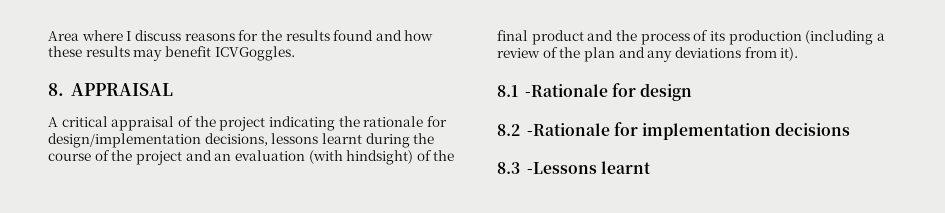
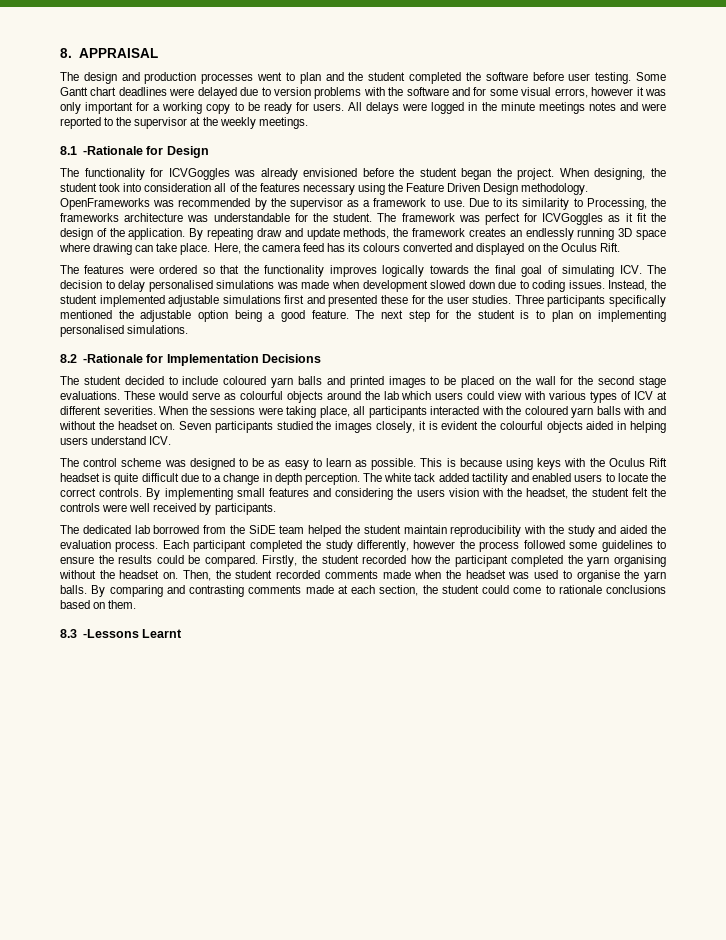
[48,30,434,41] [48,46,295,61] [48,83,173,96] [48,116,447,131] [48,133,435,148] [48,150,455,165] [497,30,885,45] [497,47,799,62] [497,83,693,101] [497,122,851,140] Area where I discuss reasons for the results found and how these results may benefit ICVGoggles. // 8. APPRAISAL // A critical appraisal of the project indicating the rationale for design/implementation decisions, lessons learnt during the course of the project and an evaluation (with hindsight) of the final product and the process of its production (including a review of the plan and any deviations from it). // 8.1 -Rationale for design // 8.2 -Rationale for implementation decisions -> [60,48,158,58] [60,72,666,84] [60,87,667,99] [60,102,666,114] [60,117,308,129] [60,146,209,158] [60,168,666,180] [60,183,589,195] [60,198,666,210] [60,213,666,225] [60,228,666,240] [59,243,620,255] [60,265,666,277] [60,280,666,292] [60,295,666,307] [60,310,666,322] [60,325,189,337] [60,354,321,366] [60,376,667,388] [60,391,668,403] [60,406,666,418] [59,421,666,433] [60,436,172,445] [60,458,667,470] [60,473,666,485] [60,488,666,500] [60,503,276,515] [60,525,666,537] [60,540,667,552] [60,555,666,567] [59,570,666,582] [60,585,666,597] [60,600,137,609] 8. APPRAISAL // The design and production processes went to plan and the student completed the software before user testing. Some Gantt chart deadlines were delayed due to version problems with the software and for some visual errors, however it was only important for a working copy to be ready for users. All delays were logged in the minute meetings notes and were reported to the supervisor at the weekly meetings. // 8.1 -Rationale for Design // The functionality for ICVGoggles was already envisioned before the student began the project. When designing, the student took into consideration all of the features necessary using the Feature Driven Design methodology. OpenFrameworks was recommended by the supervisor as a framework to use. Due to its similarity to Processing, the frameworks architecture was understandable for the student. The framework was perfect for ICVGoggles as it fit the design of the application. By repeating draw and update methods, the framework creates an endlessly running 3D space where drawing can take place. Here, the camera feed has its colours converted and displayed on the Oculus Rift. // The features were ordered so that the functionality improves logically towards the final goal of simulating ICV. The decision to delay personalised simulations was made when development slowed down due to coding issues. Instead, the student implemented adjustable simulations first and presented these for the user studies. Three participants specifically mentioned the adjustable option being a good feature. The next step for the student is to plan on implementing personalised simulations. // 8.2 -Rationale for Implementation Decisions // The student decided to include coloured yarn balls and printed images to be placed on the wall for the second stage evaluations. These would serve as colourful objects around the lab which users could view with various types of ICV at different severities. When the sessions were taking place, all participants interacted with the coloured yarn balls with and without the headset on. Seven participants studied the images closely, it is evident the colourful objects aided in helping users understand ICV. // The control scheme was designed to be as easy to learn as possible. This is because using keys with the Oculus Rift headset is quite difficult due to a change in depth perception. The white tack added tactility and enabled users to locate the correct controls. By implementing small features and considering the users vision with the headset, the student felt the controls were well received by participants. // The dedicated lab borrowed from the SiDE team helped the student maintain reproducibility with the study and aided the evaluation process. Each participant completed the study differently, however the process followed some guidelines to ensure the results could be compared. Firstly, the student recorded how the participant completed the yarn organising without the headset on. Then, the student recorded comments made when the headset was used to organise the yarn balls. By comparing and contrasting comments made at each section, the student could come to rationale conclusions based on them.
[600,161,651,174] learnt -> [142,629,183,638] Learnt

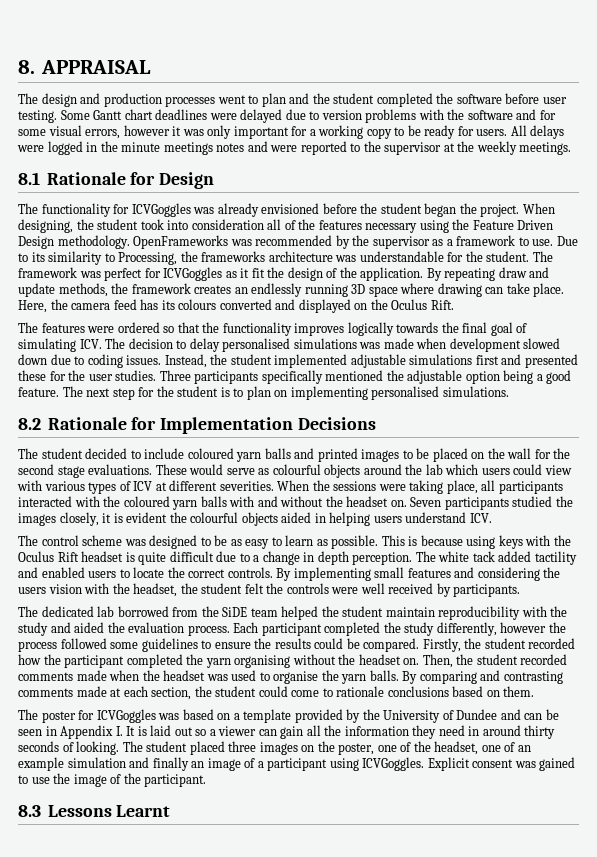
[82,146,143,155] -Rationale -> [46,172,126,185] Rationale
[82,354,143,363] -Rationale -> [47,417,127,430] Rationale
(137, 604) none -> [18,709,559,723] [18,725,556,739] [18,741,531,755] [18,757,576,771] [18,773,207,787] // The poster for ICVGoggles was based on a template provided by the University of Dundee and can be seen in Appendix I. It is laid out so a viewer can gain all the information they need in around thirty seconds of looking. The student placed three images on the poster, one of the headset, one of an example simulation and finally an image of a participant using ICVGoggles. Explicit consent was gained to use the image of the participant.
[82,629,139,638] -Lessons -> [47,805,112,817] Lessons

